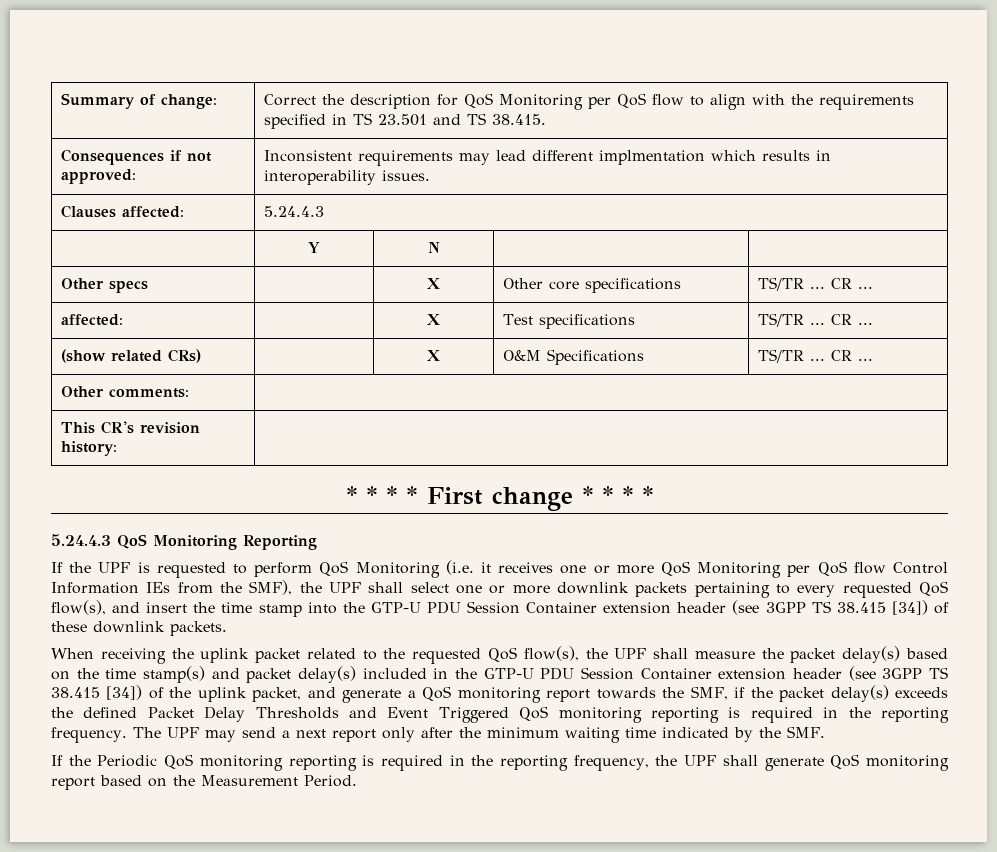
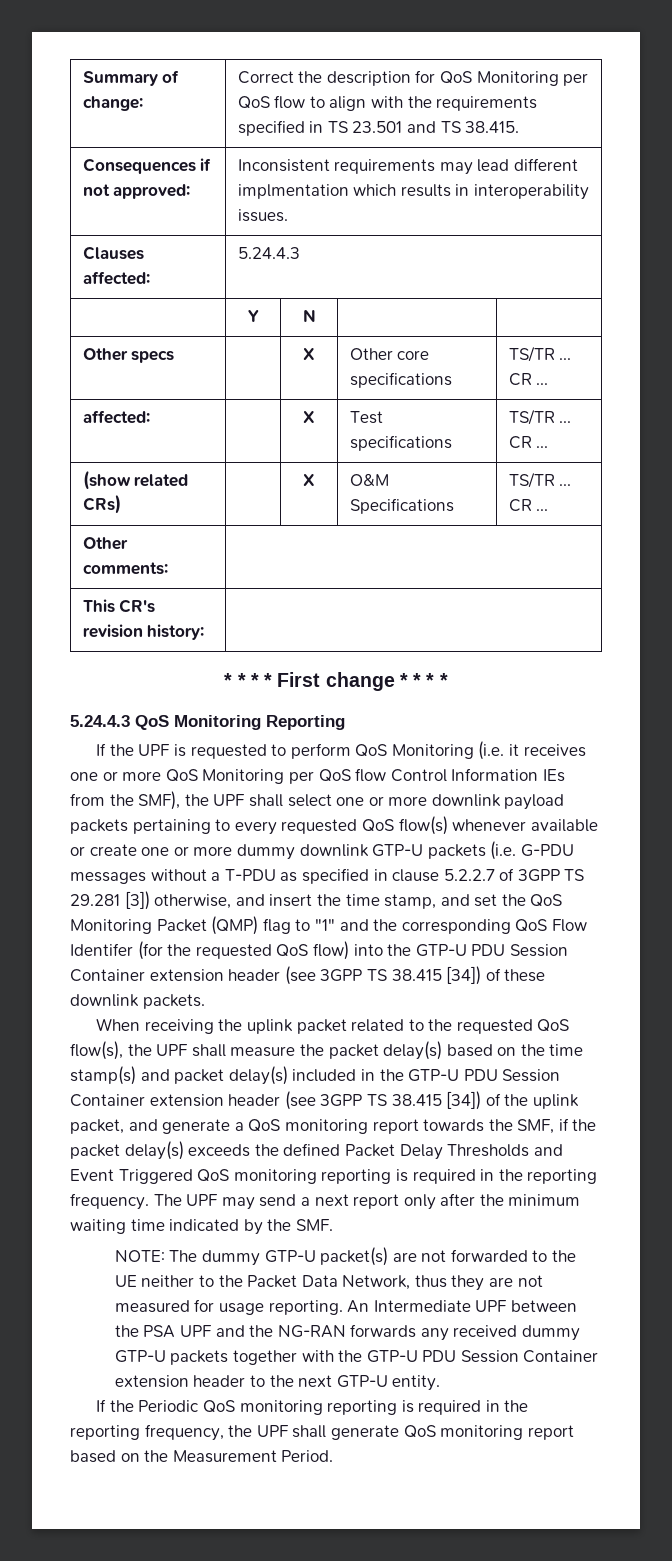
(629, 588) none -> [504,794,565,810] payload
[51,600,302,617] flow(s), and insert the time stamp -> [398,816,598,835] [70,841,574,860] [70,868,585,884] [70,891,563,910] [70,916,587,935] [70,941,349,960] flow(s) whenever available or create one or more dummy downlink GTP-U packets (i.e. G-PDU messages without a T-PDU as specified in clause 5.2.2.7 of 3GPP TS 29.281 [3]) otherwise, and insert the time stamp, and set the QoS Monitoring Packet (QMP) flag to "1" and the corresponding QoS Flow Identifer (for the requested QoS flow)
(825, 732) none -> [114,1247,577,1266] [114,1275,543,1291] [114,1299,577,1315] [114,1324,581,1341] [114,1350,599,1365] [114,1375,441,1391] // NOTE: The dummy GTP-U packet(s) are not forwarded to the UE neither to the Packet Data Network, thus they are not measured for usage reporting. An Intermediate UPF between the PSA UPF and the NG-RAN forwards any received dummy GTP-U packets together with the GTP-U PDU Session Container extension header to the next GTP-U entity.

